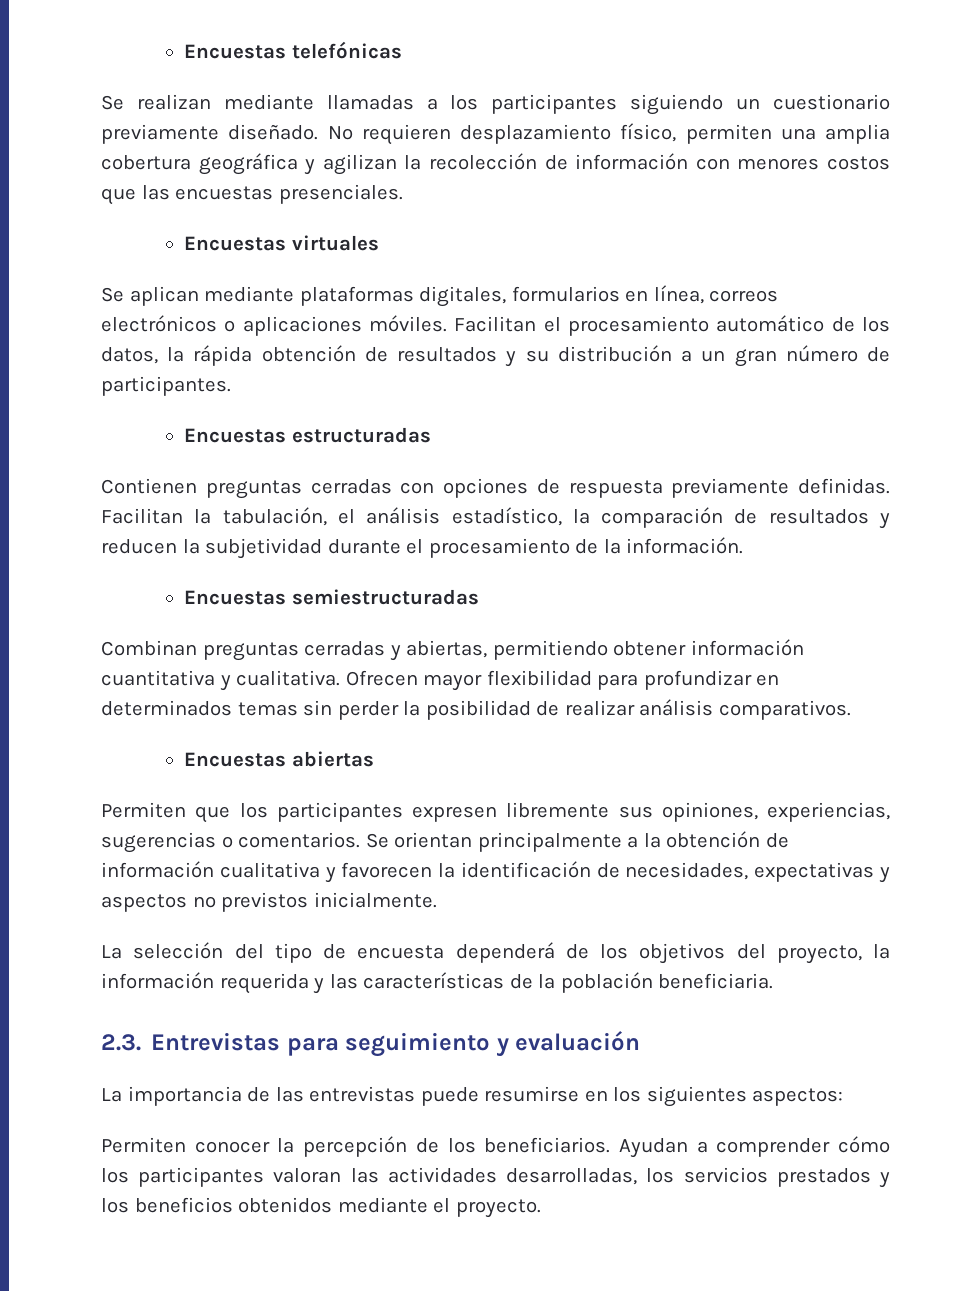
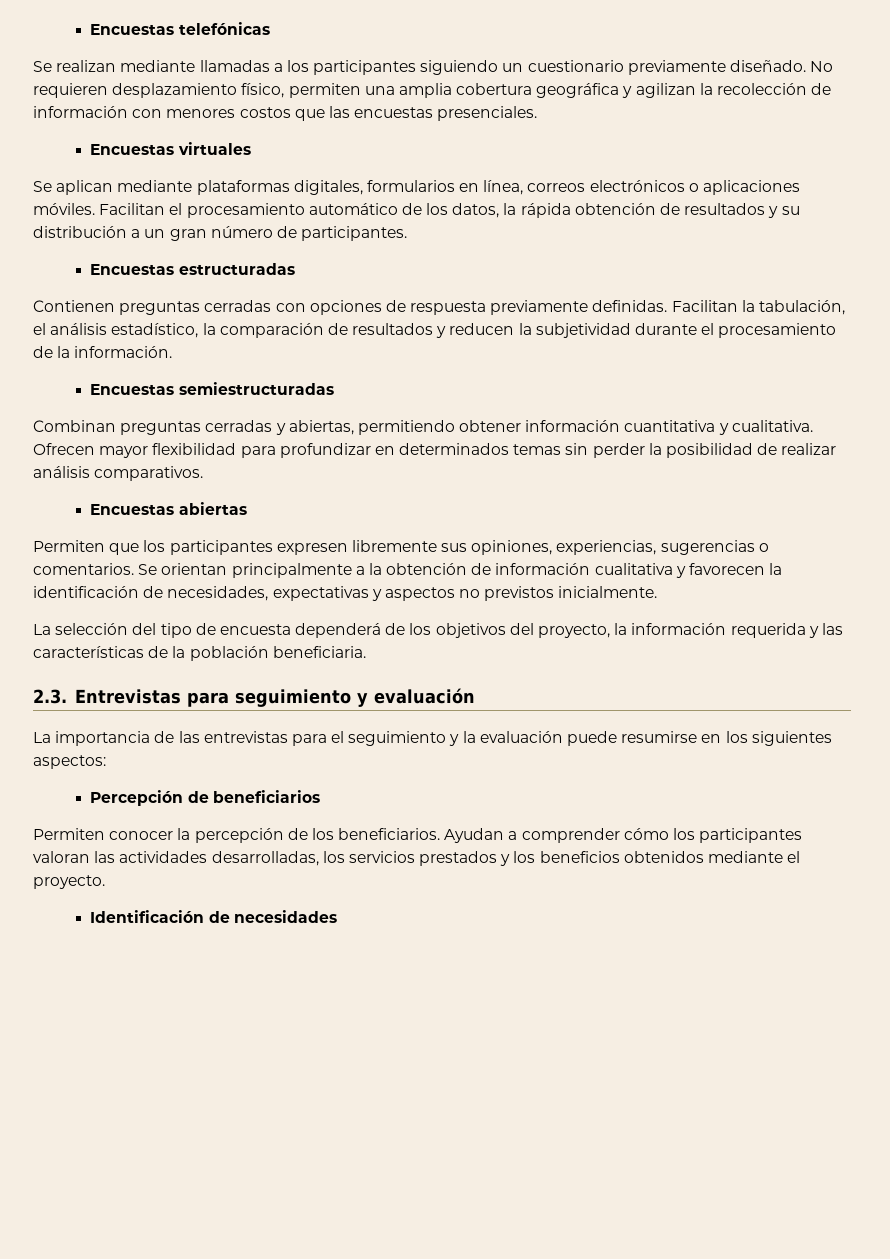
(416, 1094) none -> [291,731,563,746] para el seguimiento y la evaluación
(844, 1097) none -> [90,790,320,806] // Percepción de beneficiarios
(541, 1208) none -> [90,910,337,923] // Identificación de necesidades

